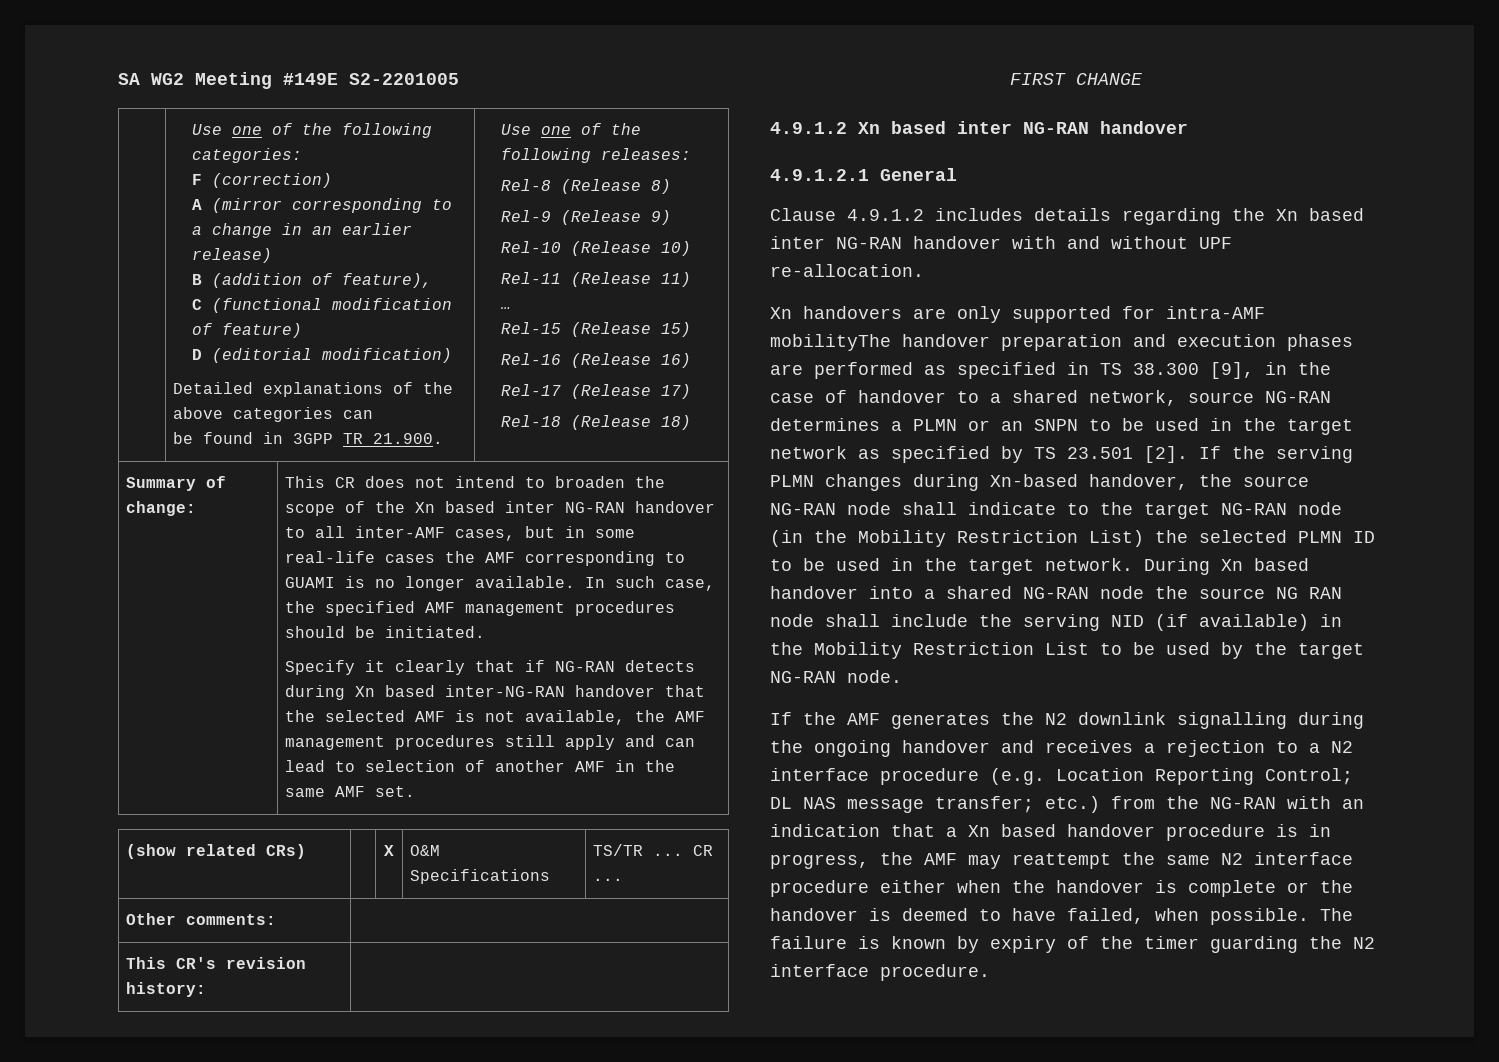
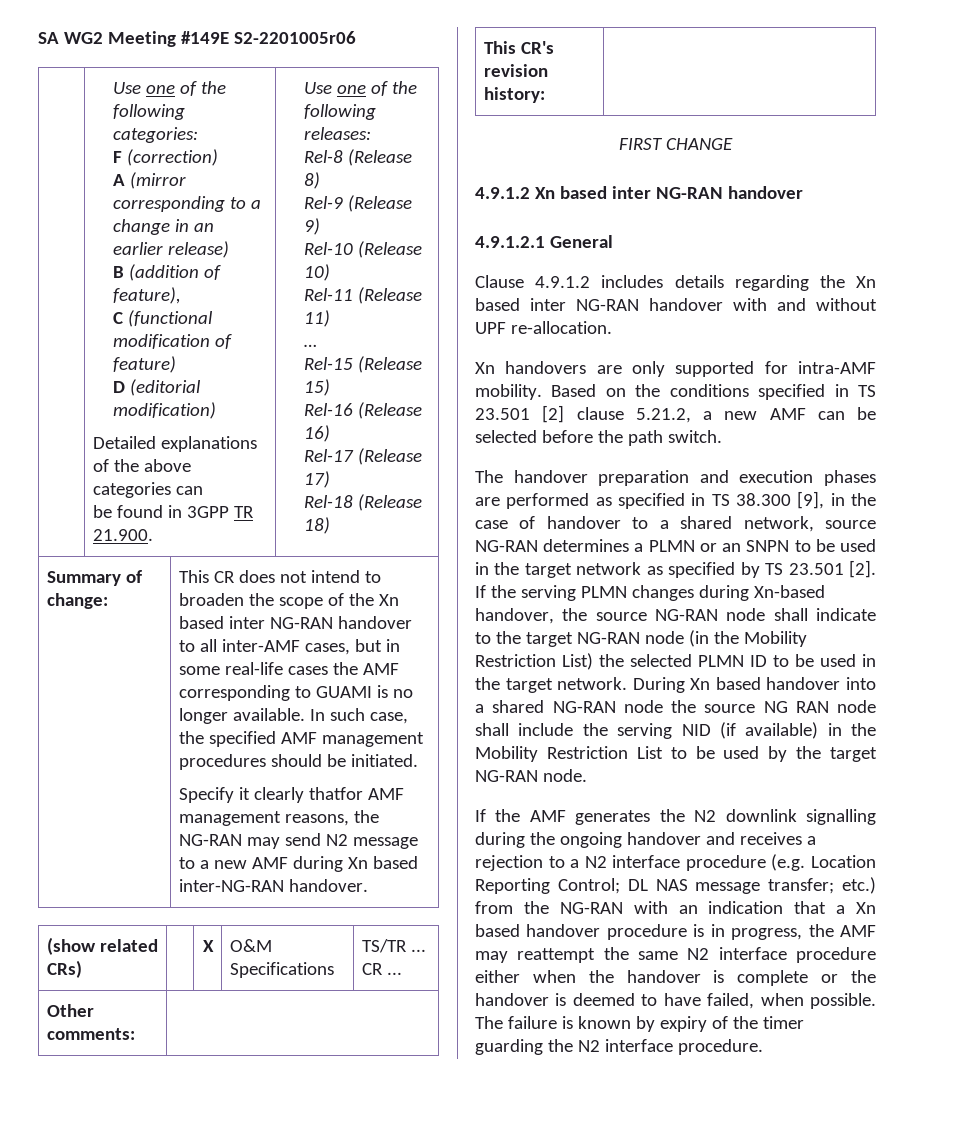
[349,73,459,85] S2-2201005 -> [233,31,356,44] S2-2201005r06
[474,660,695,672] [284,685,705,700] [284,710,705,725] [284,735,695,750] [284,760,675,772] [284,786,415,797] that if NG-RAN detects during Xn based inter-NG-RAN handover that the selected AMF is not available, the AMF management procedures still apply and can lead to selection of another AMF in the same AMF set. -> [308,787,404,800] [178,810,379,826] [178,833,418,849] [178,856,418,872] [178,879,368,892] thatfor AMF management reasons, the NG-RAN may send N2 message to a new AMF during Xn based inter-NG-RAN handover.
[770,334,891,351] mobilityThe -> [475,384,876,400] [475,405,876,423] [475,430,722,446] [475,470,503,483] mobility. Based on the conditions specified in TS 23.501 [2] clause 5.21.2, a new AMF can be selected before the path switch. // The

